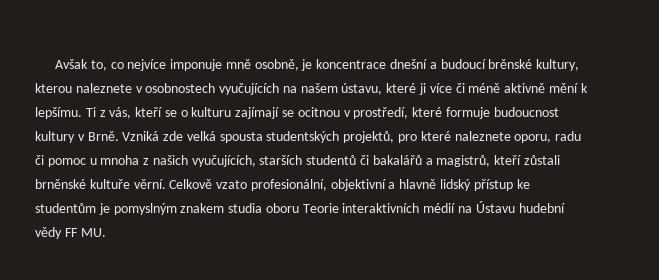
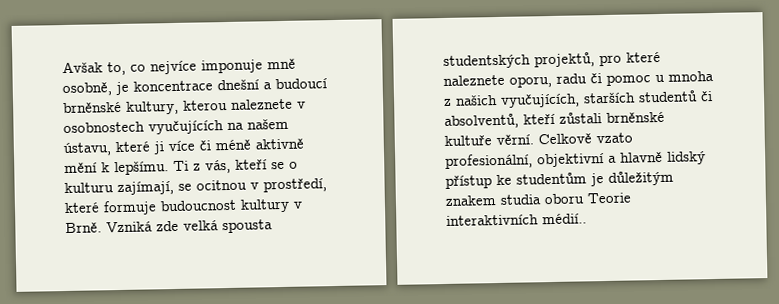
[488,59,533,69] brěnské -> [63,101,122,114] brněnské
[235,107,280,119] zajímají -> [117,181,174,196] zajímají,
[372,155,491,167] bakalářů a magistrů, -> [444,113,519,129] absolventů,
[113,203,177,215] pomyslným -> [608,170,674,186] důležitým
[423,201,565,213] [35,227,106,239] médií na Ústavu hudební vědy FF MU. -> [542,213,587,225] médií..

